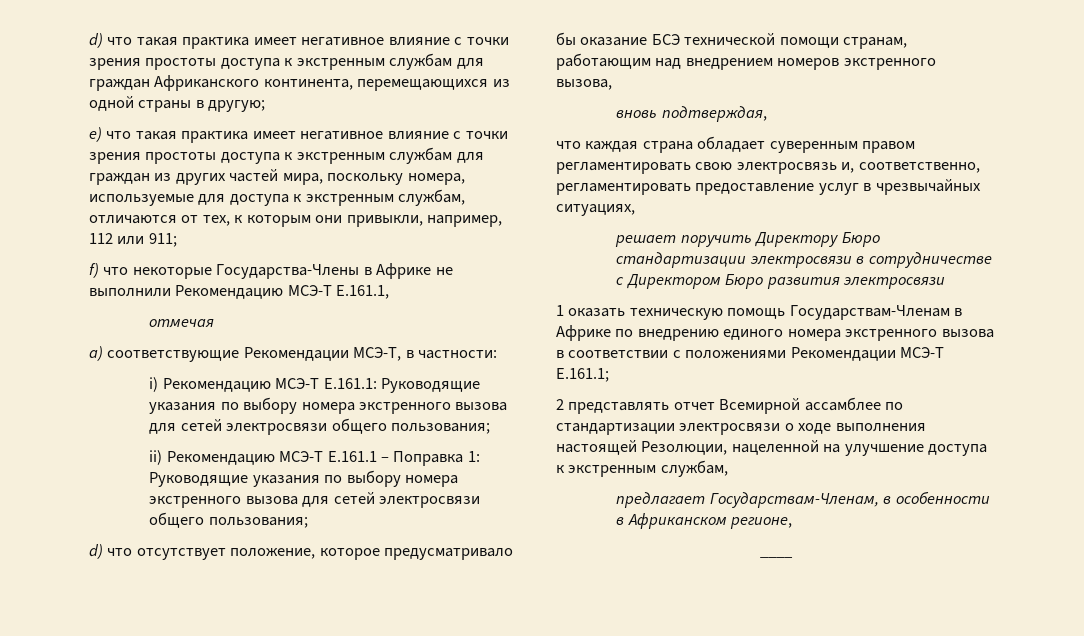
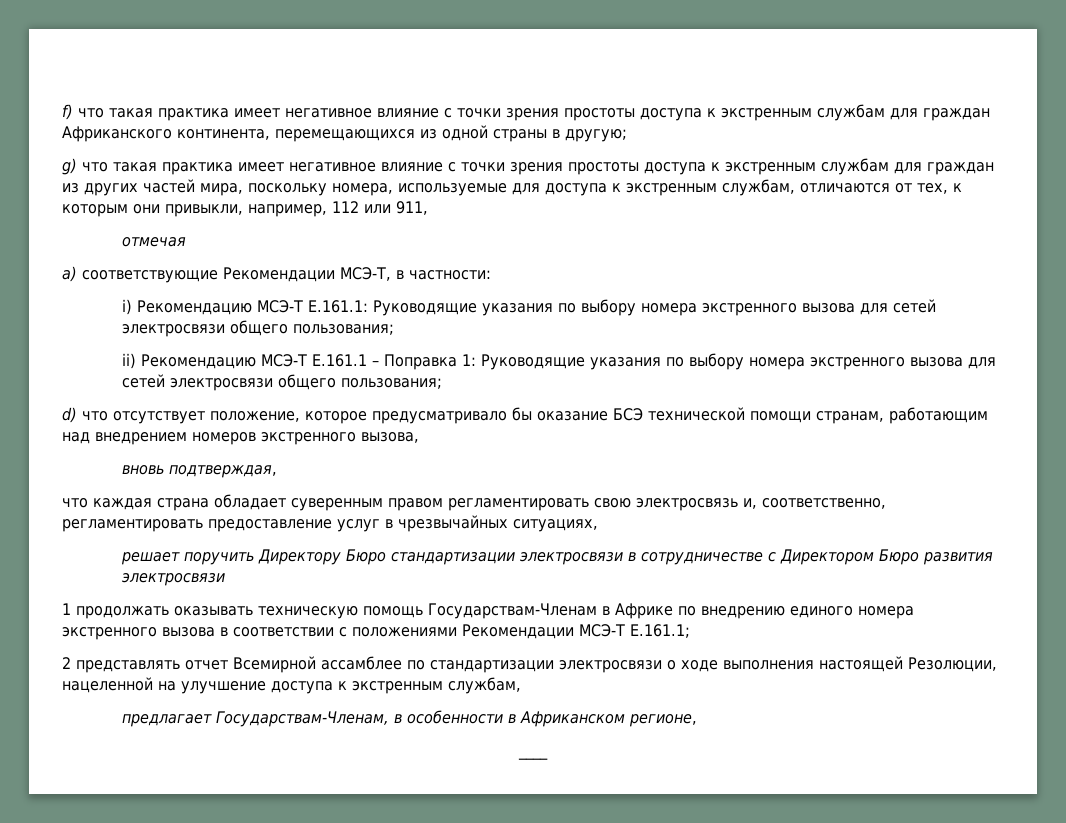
[89,33,103,48] d) -> [62,104,73,120] f)
[89,127,102,142] e) -> [62,158,77,175] g)
[148,233,177,247] [89,263,453,279] [89,285,390,299] 911; // f) что некоторые Государства-Члены в Африке не выполнили Рекомендацию МСЭ-T E.161.1, -> [396,201,428,215] 911,
[568,308,626,317] оказать -> [76,606,253,619] продолжать оказывать

